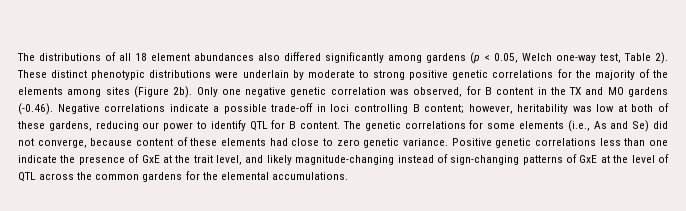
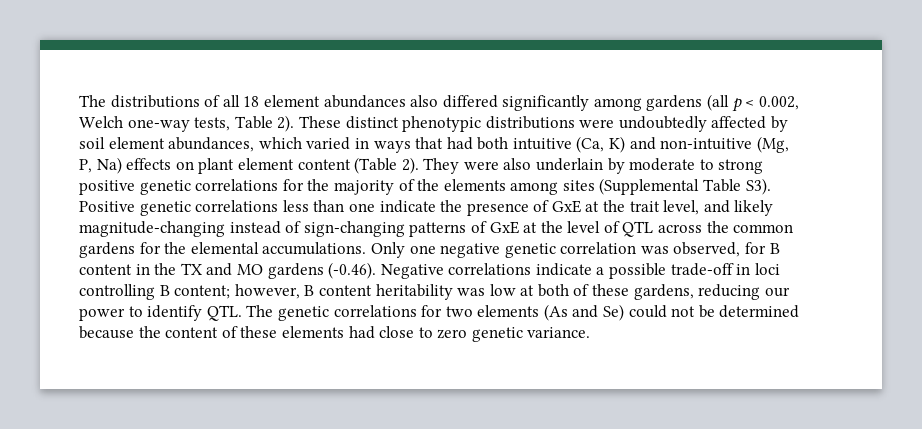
[470,52,518,64] (p < 0.05, -> [707,94,799,112] (all p < 0.002,
[600,53,621,63] test, -> [194,117,231,131] tests,
(239, 74) none -> [618,116,789,132] [79,136,789,153] [79,157,532,174] undoubtedly affected by soil element abundances, which varied in ways that had both intuitive (Ca, K) and non-intuitive (Mg, P, Na) effects on plant element content (Table 2). They were also
[133,86,668,98] [18,103,669,115] [18,120,668,132] [18,137,449,148] (Figure 2b). Only one negative genetic correlation was observed, for B content in the TX and MO gardens (-0.46). Negative correlations indicate a possible trade-off in loci controlling B content; however, heritability was low at both of these gardens, reducing our power to identify QTL for B content. The genetic correlations for some elements (i.e., As and Se) did not converge, because content of these elements had close to zero genetic variance. -> [599,178,771,195] (Supplemental Table S3).
(348, 176) none -> [370,242,780,258] [79,262,780,279] [79,284,790,300] [79,304,800,321] [79,326,591,342] Only one negative genetic correlation was observed, for B content in the TX and MO gardens (-0.46). Negative correlations indicate a possible trade-off in loci controlling B content; however, B content heritability was low at both of these gardens, reducing our power to identify QTL. The genetic correlations for two elements (As and Se) could not be determined because the content of these elements had close to zero genetic variance.

